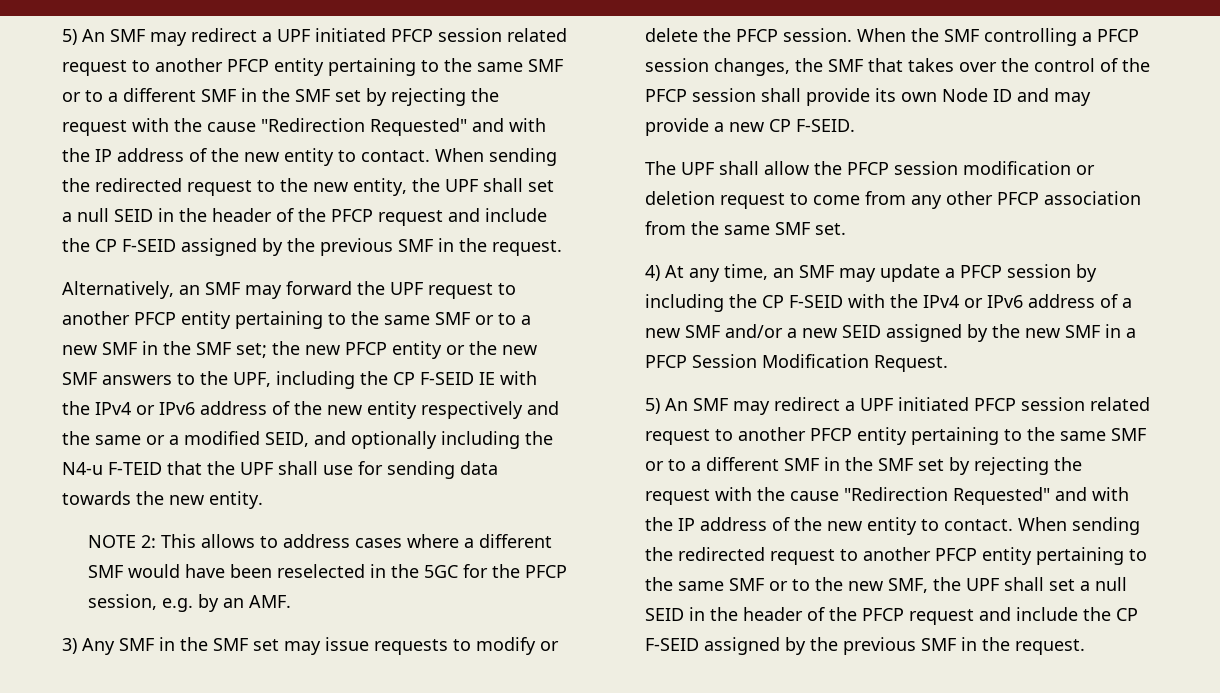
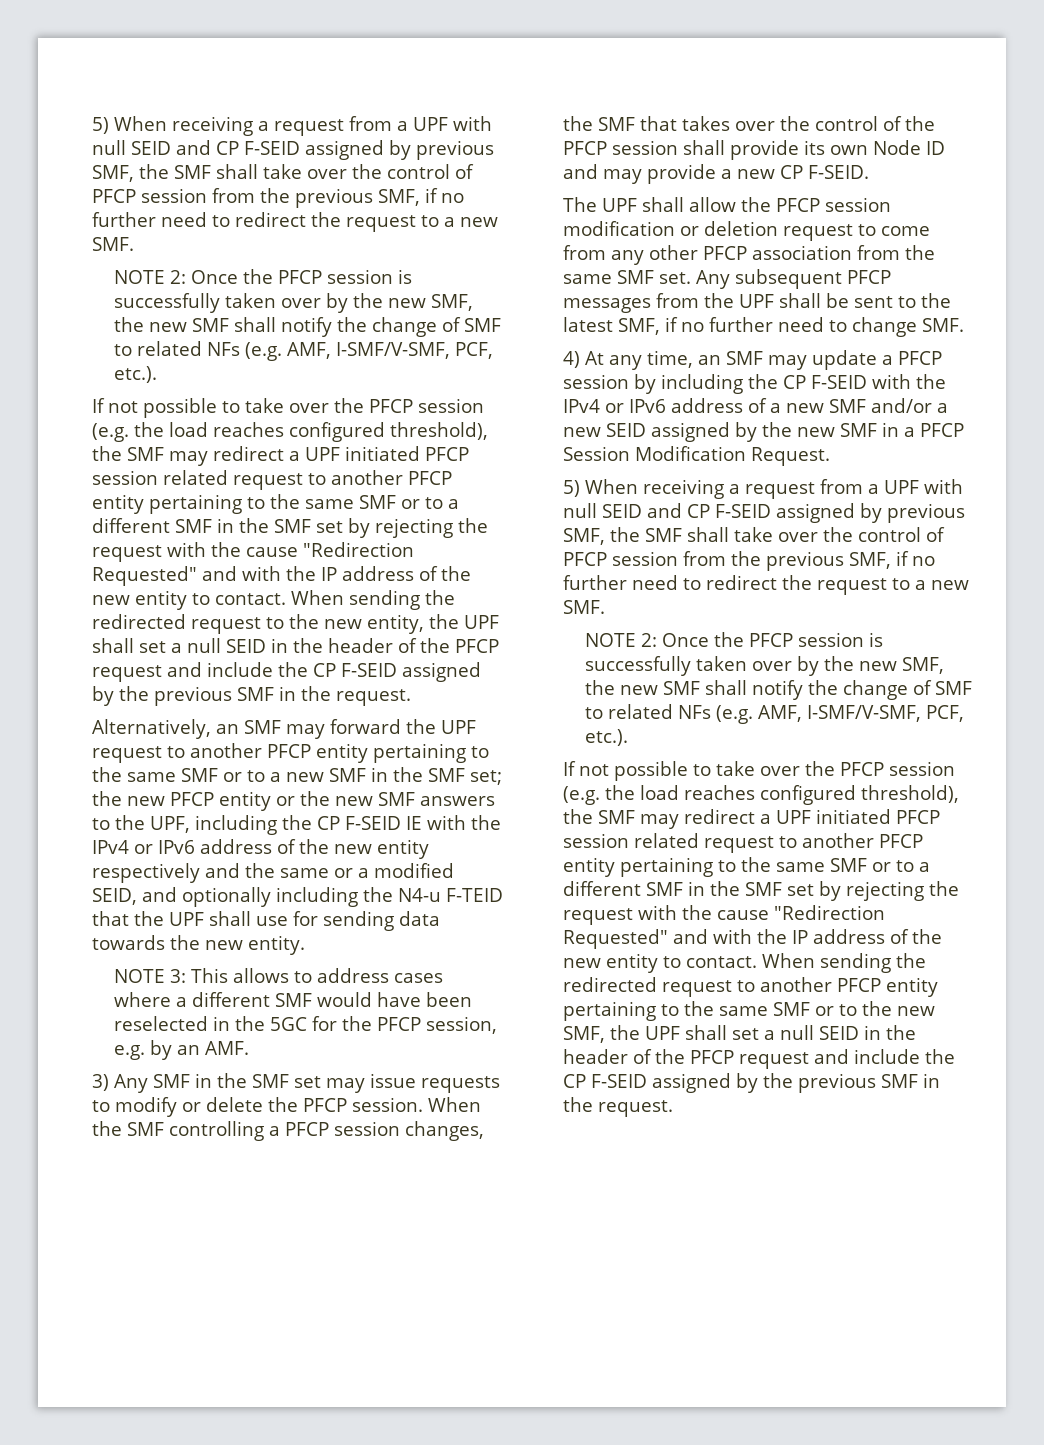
[62,29,106,45] 5) An -> [91,116,492,136] [91,140,494,160] [91,164,474,182] [91,188,464,208] [91,212,498,232] [91,237,134,251] [113,269,412,284] [113,293,473,313] [113,317,501,337] [113,341,493,361] [113,366,157,383] [91,398,484,418] [91,422,488,442] [91,446,122,461] 5) When receiving a request from a UPF with null SEID and CP F-SEID assigned by previous SMF, the SMF shall take over the control of PFCP session from the previous SMF, if no further need to redirect the request to a new SMF. // NOTE 2: Once the PFCP session is successfully taken over by the new SMF, the new SMF shall notify the change of SMF to related NFs (e.g. AMF, I-SMF/V-SMF, PCF, etc.). // If not possible to take over the PFCP session (e.g. the load reaches configured threshold), the
[140,535,156,548] 2: -> [169,969,186,983] 3:
(847, 229) none -> [695,269,891,289] [562,293,951,313] [562,317,964,337] Any subsequent PFCP messages from the UPF shall be sent to the latest SMF, if no further need to change SMF.
[665,398,689,411] An -> [584,479,963,499] [562,503,965,523] [562,527,945,545] [562,551,935,571] [562,575,969,595] [562,600,605,614] [584,632,883,647] [584,656,944,676] [584,680,972,700] [584,704,964,724] [584,729,628,746] [562,761,955,781] [562,785,959,805] [562,809,593,824] When receiving a request from a UPF with null SEID and CP F-SEID assigned by previous SMF, the SMF shall take over the control of PFCP session from the previous SMF, if no further need to redirect the request to a new SMF. // NOTE 2: Once the PFCP session is successfully taken over by the new SMF, the new SMF shall notify the change of SMF to related NFs (e.g. AMF, I-SMF/V-SMF, PCF, etc.). // If not possible to take over the PFCP session (e.g. the load reaches configured threshold), the

